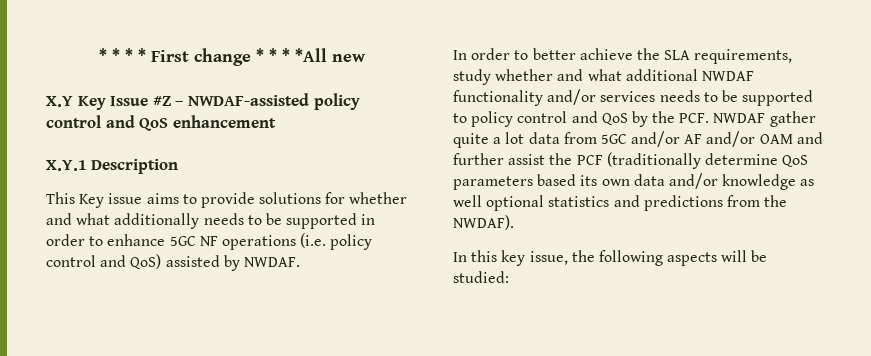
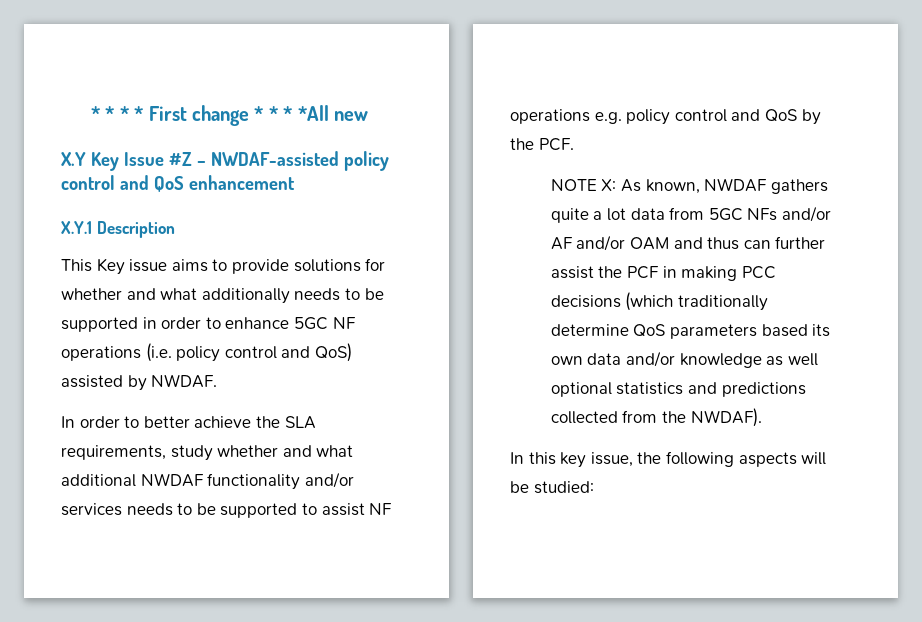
(467, 118) none -> [321,503,392,516] [510,109,622,124] assist NF operations e.g.
[713,111,816,127] NWDAF gather -> [550,178,828,194] // NOTE X: As known, NWDAF gathers
(627, 139) none -> [747,208,778,221] NFs
(823, 138) none -> [707,237,771,250] thus can
[606,152,701,169] (traditionally -> [662,266,776,281] [550,292,768,311] in making PCC decisions (which traditionally
(723, 203) none -> [550,411,618,424] collected

